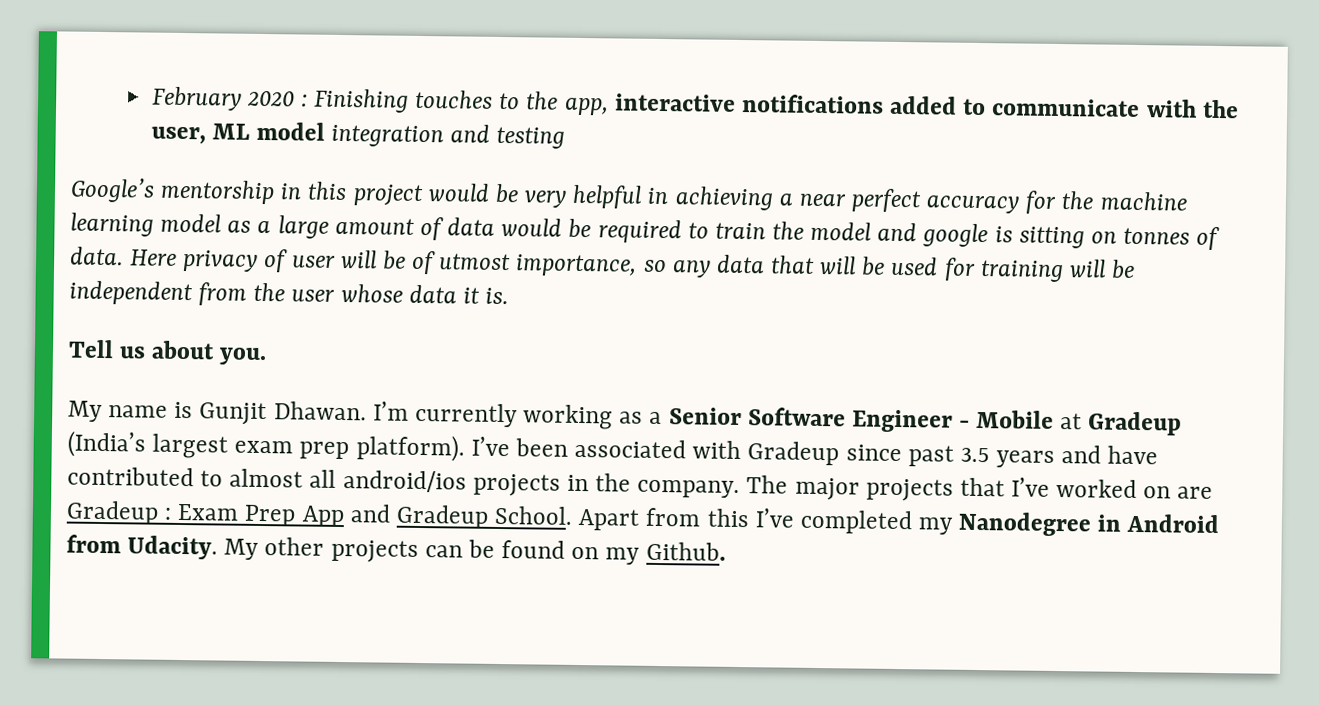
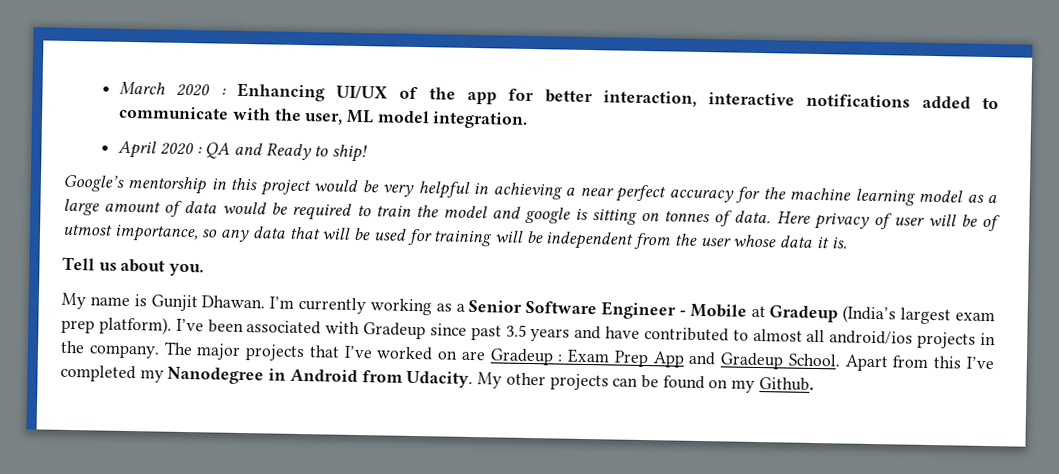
[151,86,609,116] February 2020 : Finishing touches to the app, -> [119,81,697,107] March 2020 : Enhancing UI/UX of the app for better interaction,
[331,124,566,149] integration and testing -> [432,111,529,129] [118,140,369,163] integration. // April 2020 : QA and Ready to ship!

